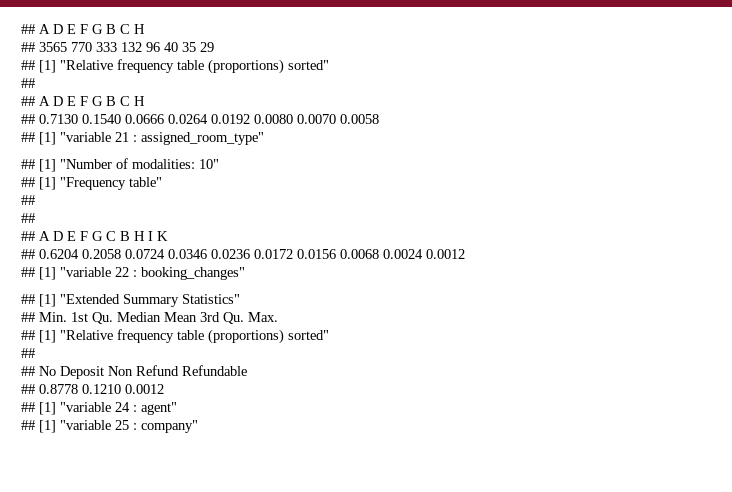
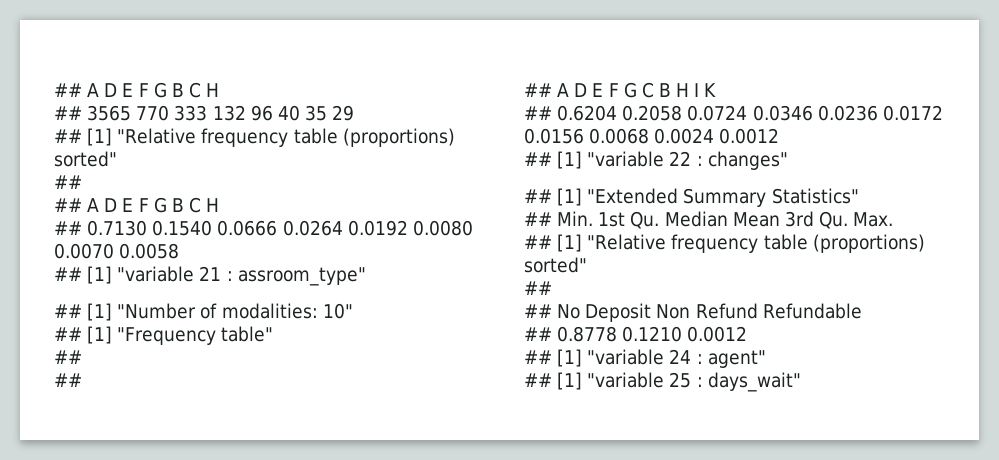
[141,132,264,145] assigned_room_type" -> [237,267,366,286] assroom_type"
[141,267,245,280] booking_changes" -> [707,151,788,170] changes"
[141,420,198,433] company" -> [707,372,801,392] days_wait"

